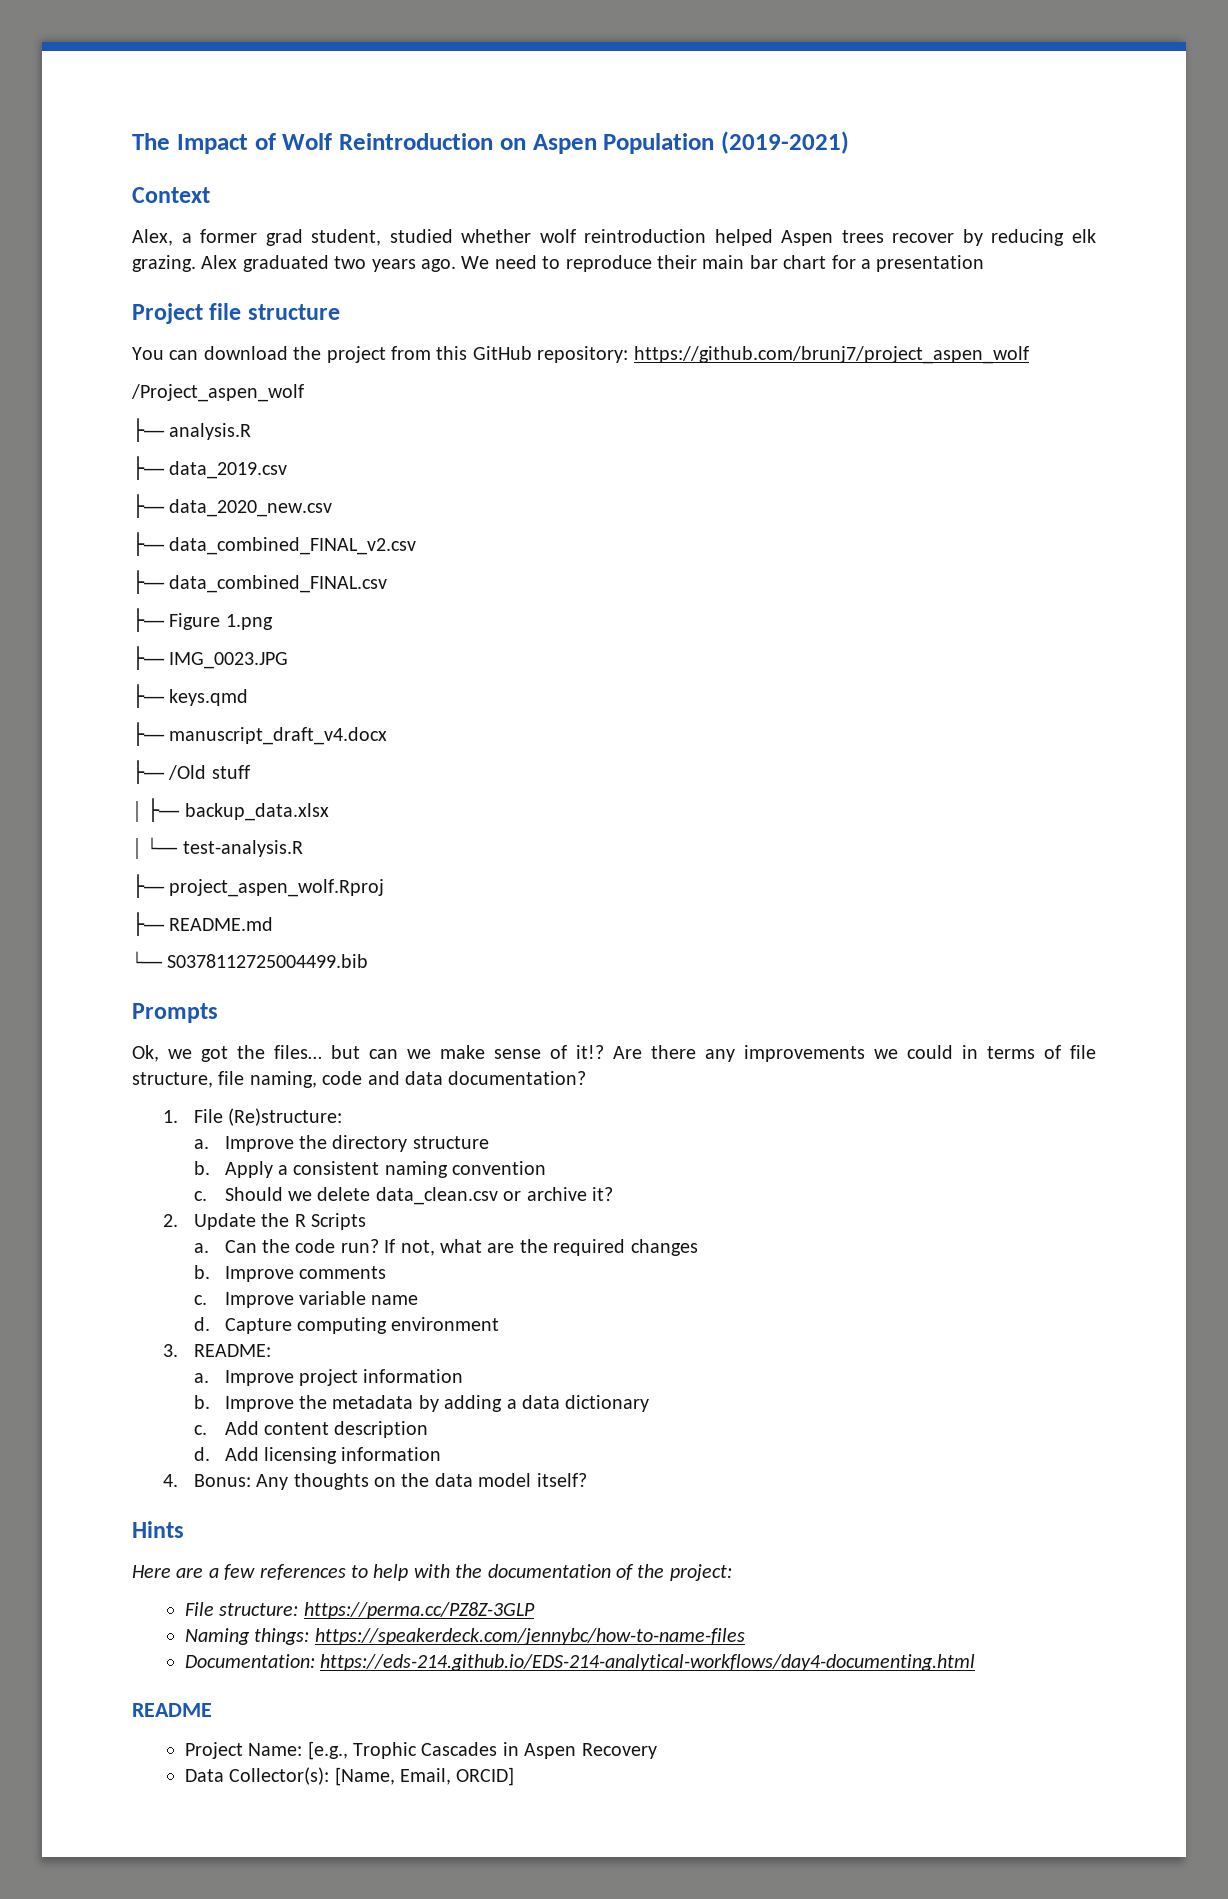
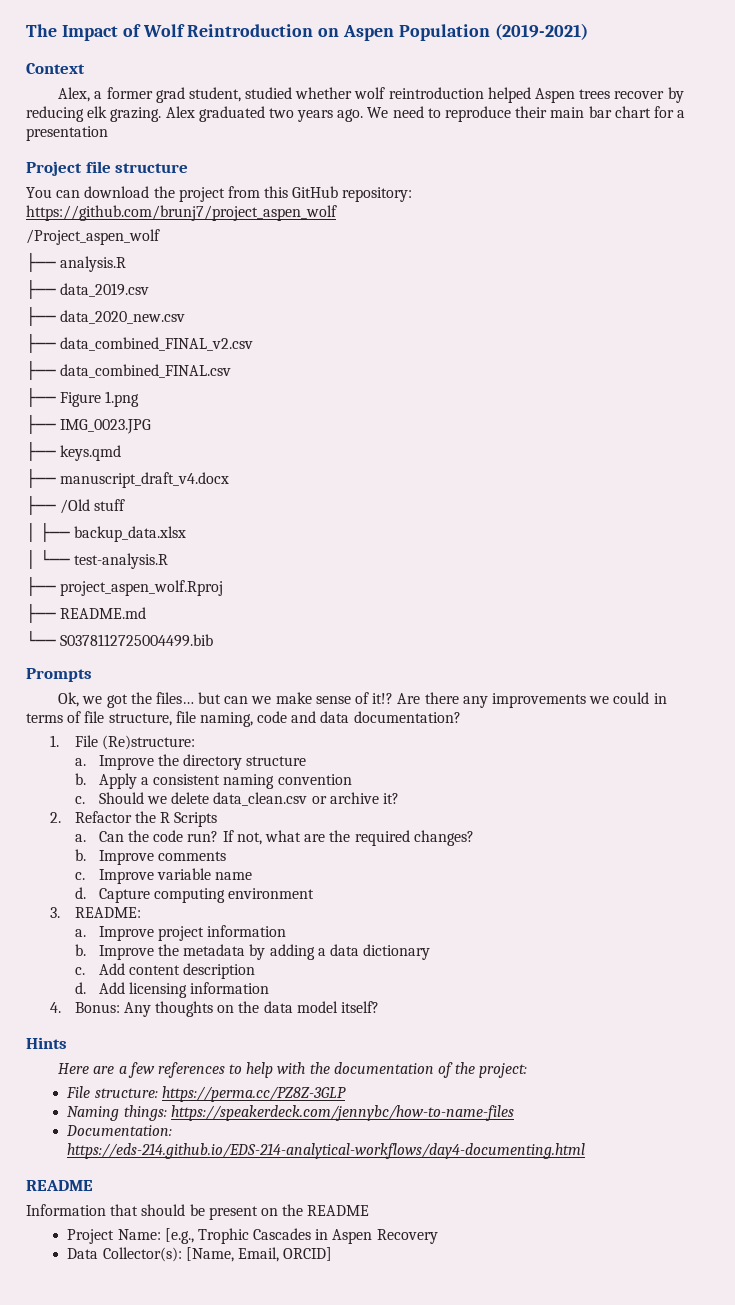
[193,1213,256,1230] Update -> [74,811,132,823] Refactor
[630,1239,698,1256] changes -> [413,830,474,846] changes?
(212, 1710) none -> [26,1204,370,1220] // Information that should be present on the README

